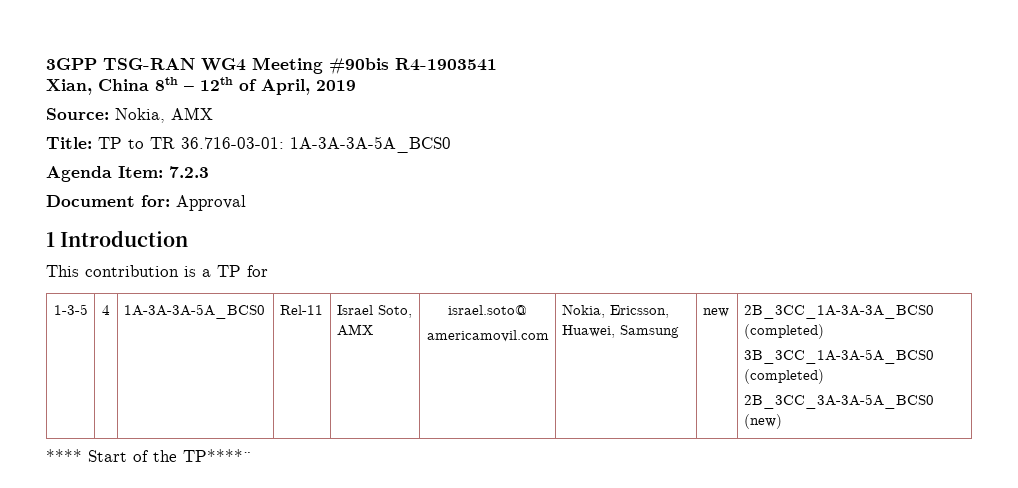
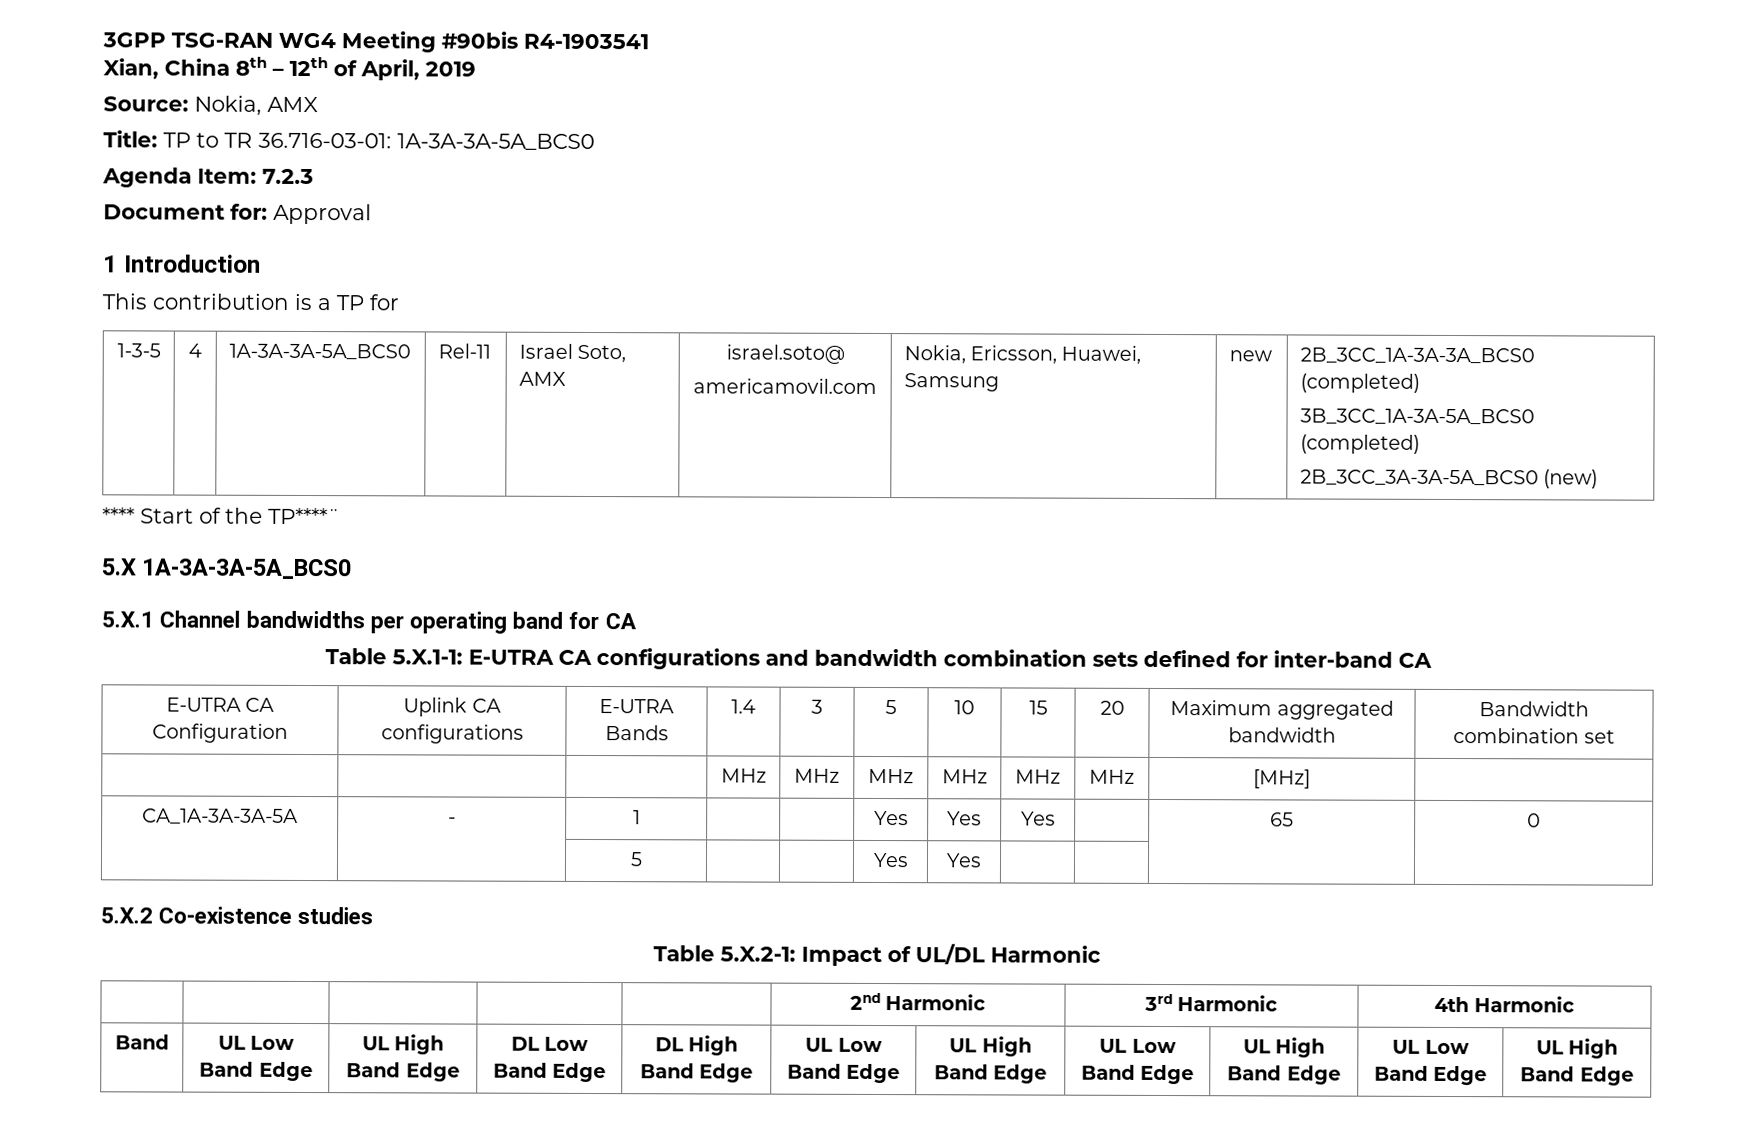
(252, 455) none -> [101,558,353,580] [101,610,637,634] [324,648,1432,670] [165,697,275,712] [152,723,288,743] [403,697,501,717] [380,724,524,744] [599,699,674,714] [604,725,669,741] [731,699,756,714] [811,699,823,714] [885,700,897,715] [954,700,975,715] [1028,700,1048,715] [1099,700,1125,715] [1170,700,1394,720] [1228,727,1336,743] [1479,701,1589,717] [1453,728,1615,744] [720,768,767,783] [794,768,840,783] [868,768,914,784] [941,769,988,784] [1015,769,1061,784] [1089,769,1135,784] [1253,769,1311,789] [142,808,298,824] [448,817,456,824] [632,810,641,825] [873,810,909,826] [947,811,982,826] [1020,811,1056,826] [1270,812,1294,827] [1527,813,1541,828] [629,852,643,867] [872,852,909,868] [946,853,982,868] [100,906,374,925] [652,943,1101,967] [849,992,987,1011] [1143,993,1279,1012] [1434,996,1575,1013] [114,1034,170,1050] [217,1035,296,1050] [199,1061,313,1082] [361,1034,445,1055] [346,1062,460,1082] [510,1036,590,1051] [492,1062,607,1083] [654,1035,739,1056] [639,1063,754,1083] [805,1037,883,1053] [786,1063,901,1084] [949,1036,1032,1057] [933,1064,1048,1084] [1099,1038,1177,1054] [1080,1064,1195,1085] [1242,1037,1326,1058] [1227,1065,1341,1085] [1392,1039,1470,1055] [1373,1065,1488,1086] [1535,1038,1619,1059] [1520,1066,1634,1086] // 5.X 1A-3A-3A-5A_BCS0 // 5.X.1 Channel bandwidths per operating band for CA // Table 5.X.1-1: E-UTRA CA configurations and bandwidth combination sets defined for inter-band CA // E-UTRA CA Configuration | Uplink CA configurations | E-UTRA Bands | 1.4 | 3 | 5 | 10 | 15 | 20 | Maximum aggregated bandwidth | Bandwidth combination set // | | | MHz | MHz | MHz | MHz | MHz | MHz | [MHz] | // CA_1A-3A-3A-5A | - | 1 | | | Yes | Yes | Yes | | 65 | 0 // | | 5 | | | Yes | Yes | | | | // 5.X.2 Co-existence studies // Table 5.X.2-1: Impact of UL/DL Harmonic // | | | | | 2nd Harmonic | 3rd Harmonic | 4th Harmonic // Band | UL Low Band Edge | UL High Band Edge | DL Low Band Edge | DL High Band Edge | UL Low Band Edge | UL High Band Edge | UL Low Band Edge | UL High Band Edge | UL Low Band Edge | UL High Band Edge

